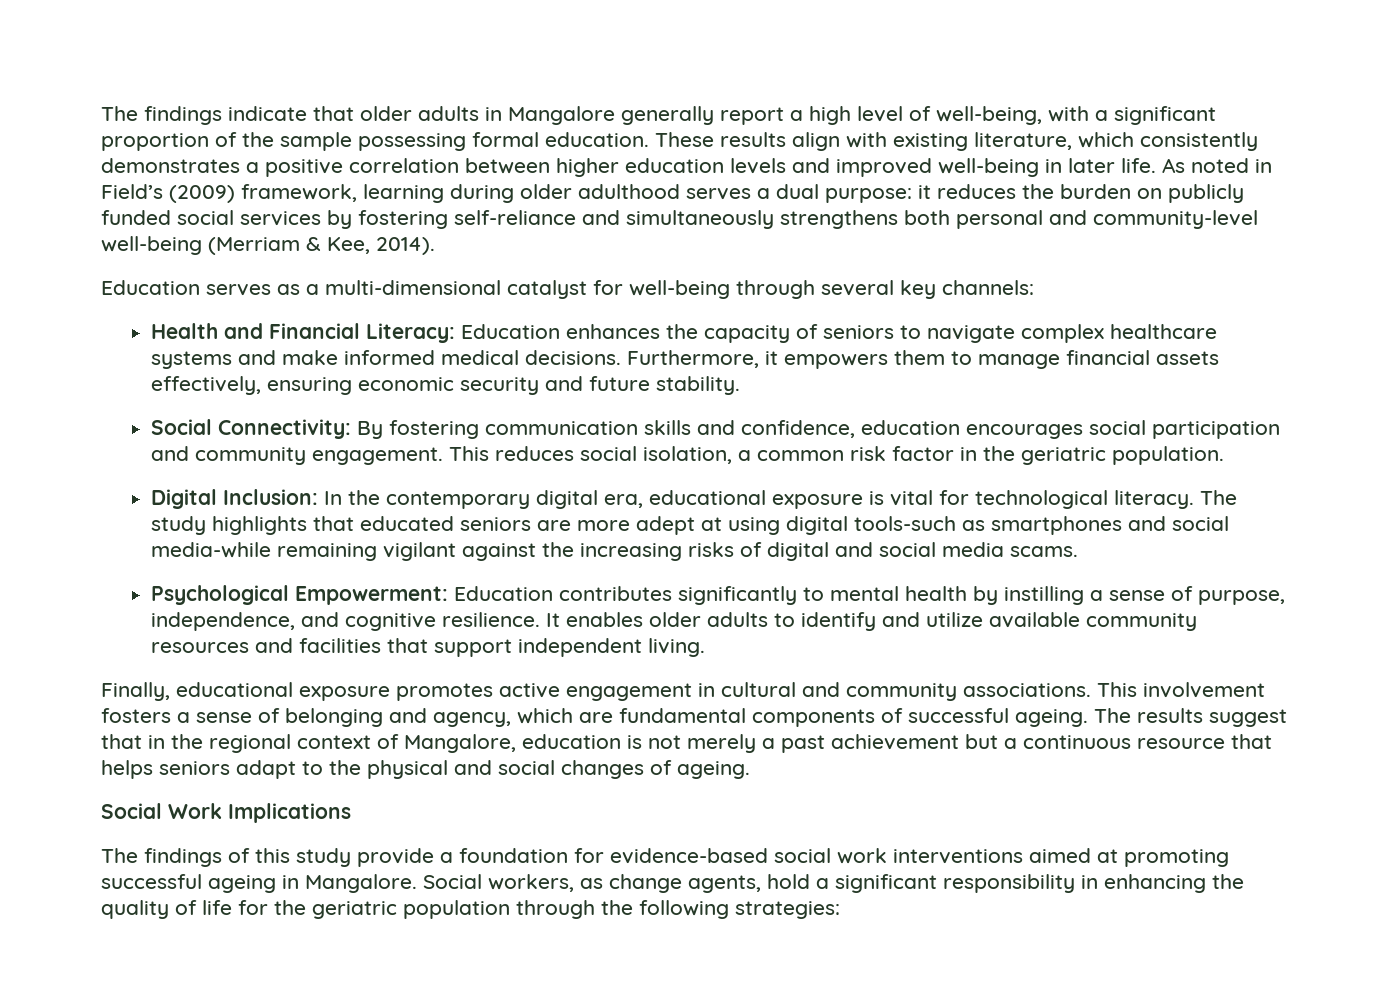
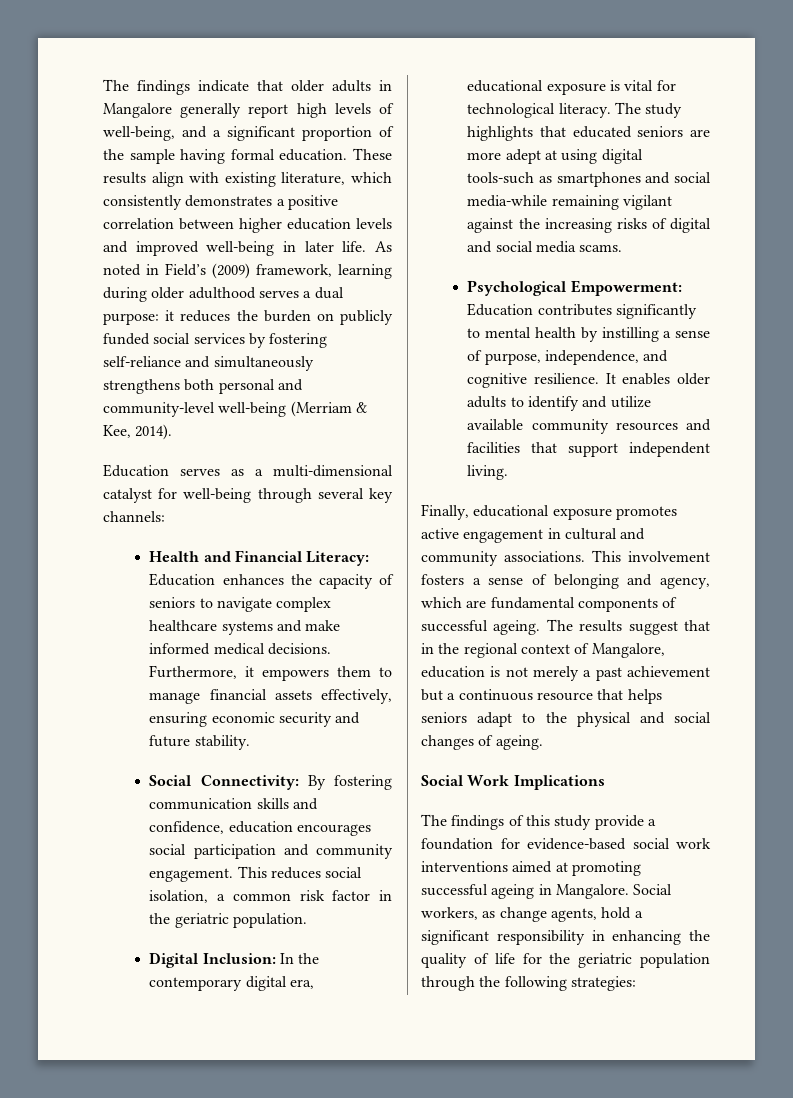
[790,106,903,125] a high level -> [296,103,371,118] high levels
[1048,106,1089,122] with -> [182,126,207,138] and
[358,133,466,151] possessing -> [180,149,226,164] having

